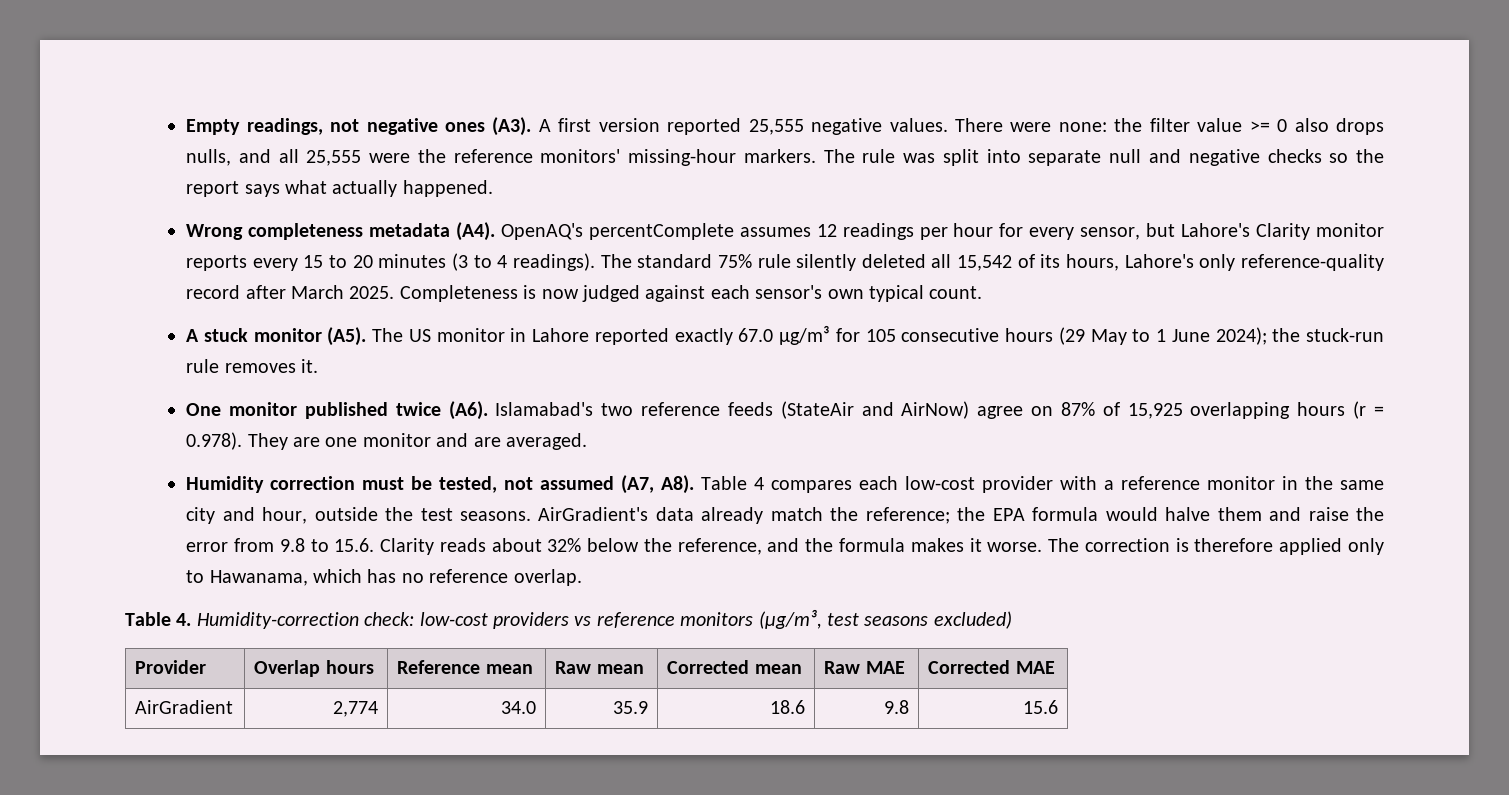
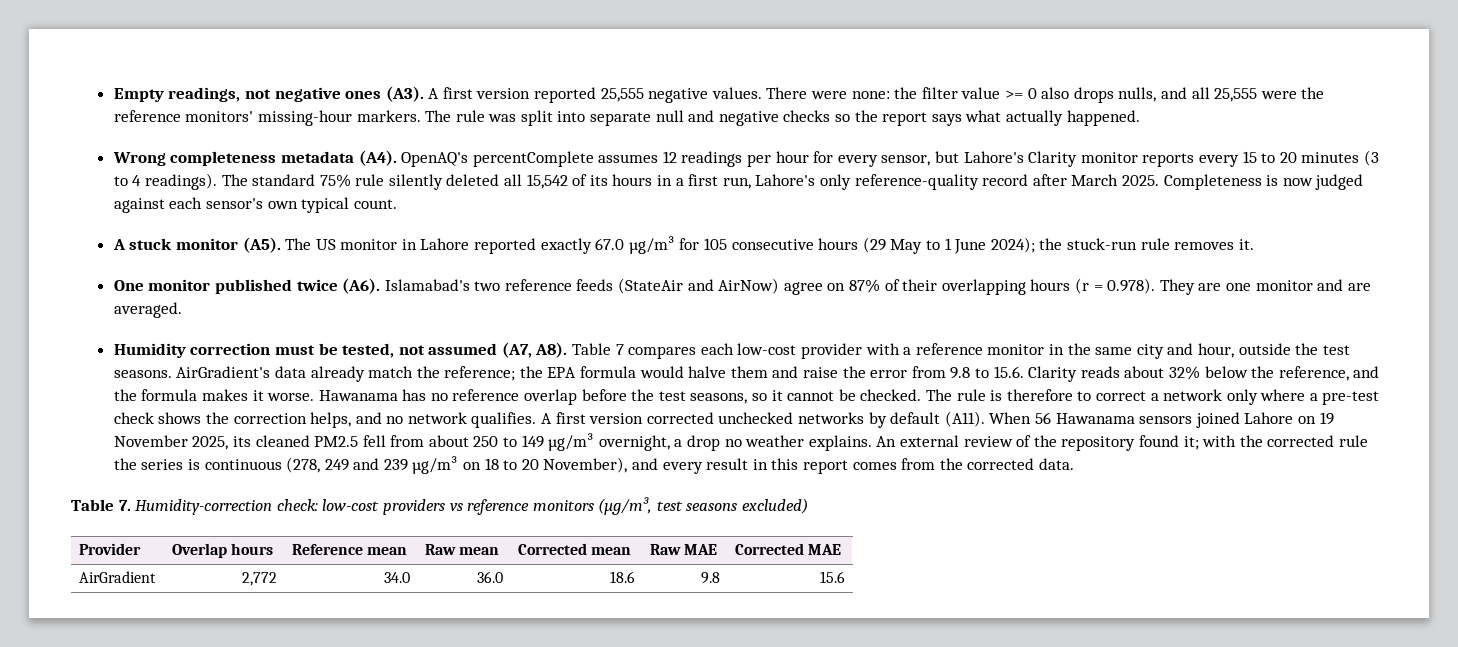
[1066,254,1120,271] hours, -> [612,174,751,189] hours in a first run,
[1127,403,1183,419] 15,925 -> [902,279,938,291] their
[754,477,765,490] 4 -> [615,344,624,355] 7
[1048,538,1384,555] [186,569,582,586] [125,612,192,626] The correction is therefore applied only to Hawanama, which has no reference overlap. // Table 4. -> [318,389,1380,405] [113,411,1334,428] [113,433,1368,451] [113,456,1074,474] [71,499,131,511] Hawanama has no reference overlap before the test seasons, so it cannot be checked. The rule is therefore to correct a network only where a pre-test check shows the correction helps, and no network qualifies. A first version corrected unchecked networks by default (A11). When 56 Hawanama sensors joined Lahore on 19 November 2025, its cleaned PM2.5 fell from about 250 to 149 µg/m³ overnight, a drop no weather explains. An external review of the repository found it; with the corrected rule the series is continuous (278, 249 and 239 µg/m³ on 18 to 20 November), and every result in this report comes from the corrected data. // Table 7.
[332,701,378,717] 2,774 -> [241,572,277,586] 2,772
[612,701,648,714] 35.9 -> [476,571,503,583] 36.0

